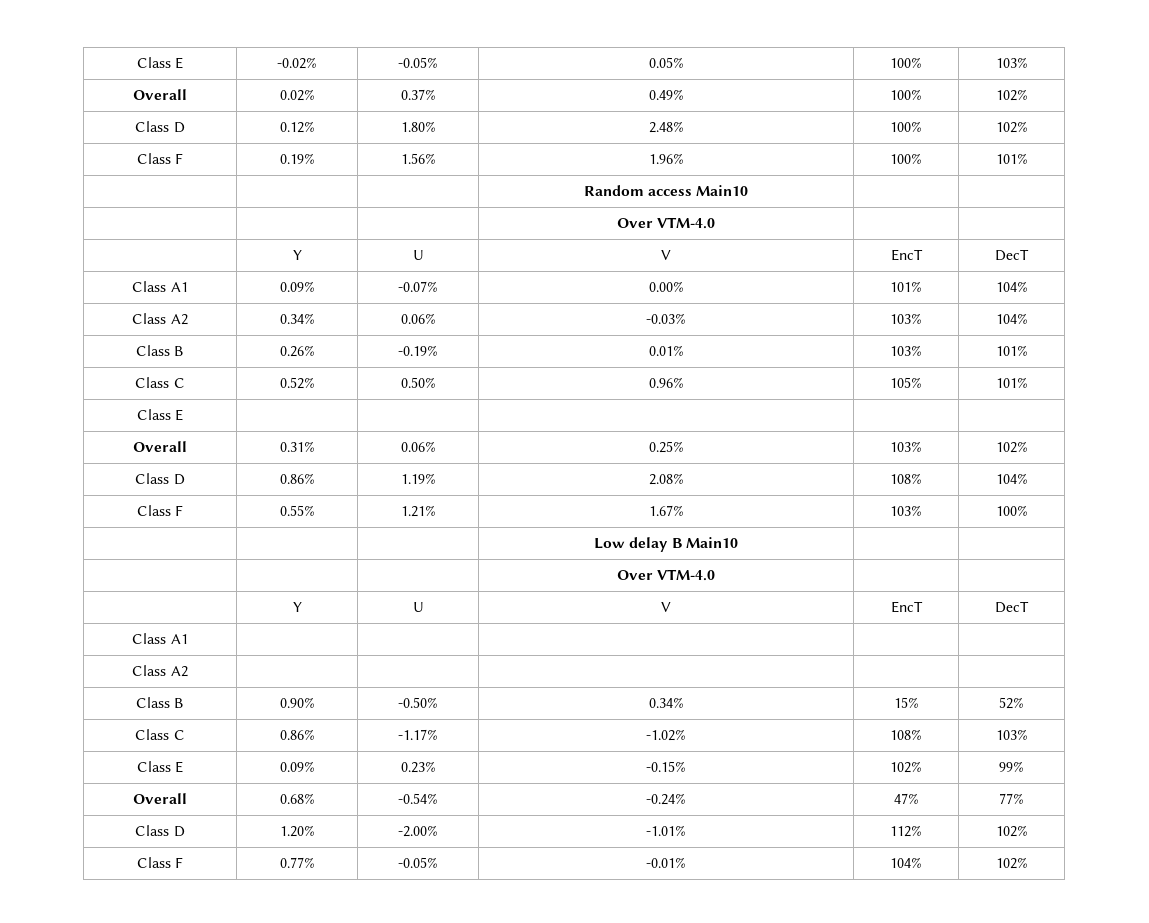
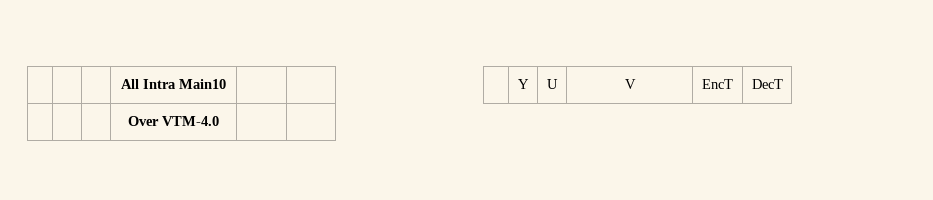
[136,57,184,69] [277,57,317,69] [398,57,438,68] [648,57,684,68] [890,57,922,68] [995,57,1028,68] [133,89,187,100] [279,89,315,101] [400,89,436,100] [648,89,684,100] [890,89,922,100] [995,89,1028,101] [135,121,185,133] [279,121,315,133] [400,121,436,132] [648,121,684,133] [890,121,922,132] [995,121,1028,133] [136,153,184,164] [279,153,315,164] [400,153,436,164] [648,153,684,164] [890,153,922,164] [995,153,1028,164] [583,185,749,196] [616,217,716,229] [292,250,302,260] [412,250,424,260] [661,250,671,260] [890,249,923,261] [995,249,1029,261] [132,281,188,292] [279,281,315,292] [398,281,438,292] [648,281,684,292] [890,281,922,292] [995,281,1028,292] [132,313,188,325] [279,313,315,324] [400,313,436,324] [646,313,686,324] [890,313,922,324] [995,313,1028,324] [135,345,185,356] [279,345,315,357] [398,345,438,356] [648,345,684,356] [890,345,922,356] [995,345,1028,356] [135,377,185,388] [279,377,315,389] [400,377,436,388] [648,377,684,388] [890,377,922,388] [995,377,1028,388] [136,409,184,421] [133,441,187,452] [279,441,315,452] [400,441,436,452] [648,441,684,453] [890,441,922,452] [995,441,1028,453] [135,473,185,485] [279,473,315,484] [400,473,436,484] [648,473,684,485] [890,473,922,484] [995,473,1028,484] [136,505,184,516] [279,505,315,516] [400,505,436,517] [648,505,684,516] [890,505,922,516] [995,505,1028,516] [594,537,738,552] [616,569,716,581] [292,602,302,612] [412,602,424,612] [661,602,671,612] [890,601,923,613] [995,601,1029,613] [132,633,188,644] [132,665,188,677] [135,697,185,708] [279,697,315,708] [398,697,438,708] [648,697,684,708] [893,697,919,708] [999,697,1024,709] [135,729,185,740] [279,729,315,740] [398,729,438,740] [646,729,686,741] [890,729,922,740] [995,729,1028,740] [136,761,184,773] [279,761,315,772] [400,761,436,773] [646,761,686,772] [890,761,922,773] [999,761,1024,772] [133,793,187,804] [279,793,315,804] [398,793,438,804] [646,793,686,805] [893,793,919,804] [999,793,1024,804] [135,825,185,837] [279,825,315,837] [398,825,438,837] [646,825,686,836] [890,825,922,837] [995,825,1028,837] [136,857,184,868] [279,857,315,868] [398,857,438,868] [646,857,686,868] [890,857,922,868] [995,857,1028,869] Class E | -0.02% | -0.05% | 0.05% | 100% | 103% // Overall | 0.02% | 0.37% | 0.49% | 100% | 102% // Class D | 0.12% | 1.80% | 2.48% | 100% | 102% // Class F | 0.19% | 1.56% | 1.96% | 100% | 101% // | | | Random access Main10 | | // | | | Over VTM-4.0 | | // | Y | U | V | EncT | DecT // Class A1 | 0.09% | -0.07% | 0.00% | 101% | 104% // Class A2 | 0.34% | 0.06% | -0.03% | 103% | 104% // Class B | 0.26% | -0.19% | 0.01% | 103% | 101% // Class C | 0.52% | 0.50% | 0.96% | 105% | 101% // Class E | | | | | // Overall | 0.31% | 0.06% | 0.25% | 103% | 102% // Class D | 0.86% | 1.19% | 2.08% | 108% | 104% // Class F | 0.55% | 1.21% | 1.67% | 103% | 100% // | | | Low delay B Main10 | | // | | | Over VTM-4.0 | | // | Y | U | V | EncT | DecT // Class A1 | | | | | // Class A2 | | | | | // Class B | 0.90% | -0.50% | 0.34% | 15% | 52% // Class C | 0.86% | -1.17% | -1.02% | 108% | 103% // Class E | 0.09% | 0.23% | -0.15% | 102% | 99% // Overall | 0.68% | -0.54% | -0.24% | 47% | 77% // Class D | 1.20% | -2.00% | -1.01% | 112% | 102% // Class F | 0.77% | -0.05% | -0.01% | 104% | 102% -> [121,79,226,89] [128,116,219,126] [518,79,529,89] [547,79,558,89] [624,79,636,89] [702,79,733,89] [751,79,783,89] | | | All Intra Main10 | | // | | | Over VTM-4.0 | | // | Y | U | V | EncT | DecT

